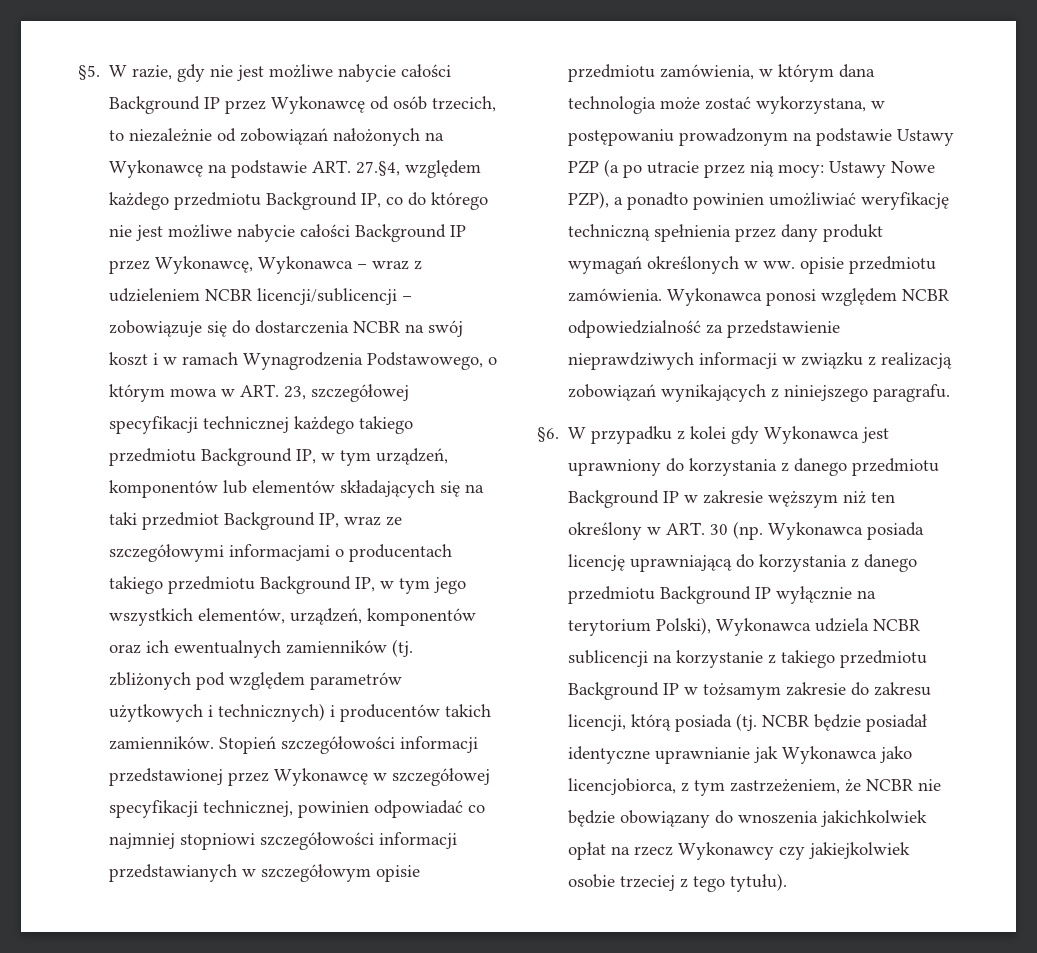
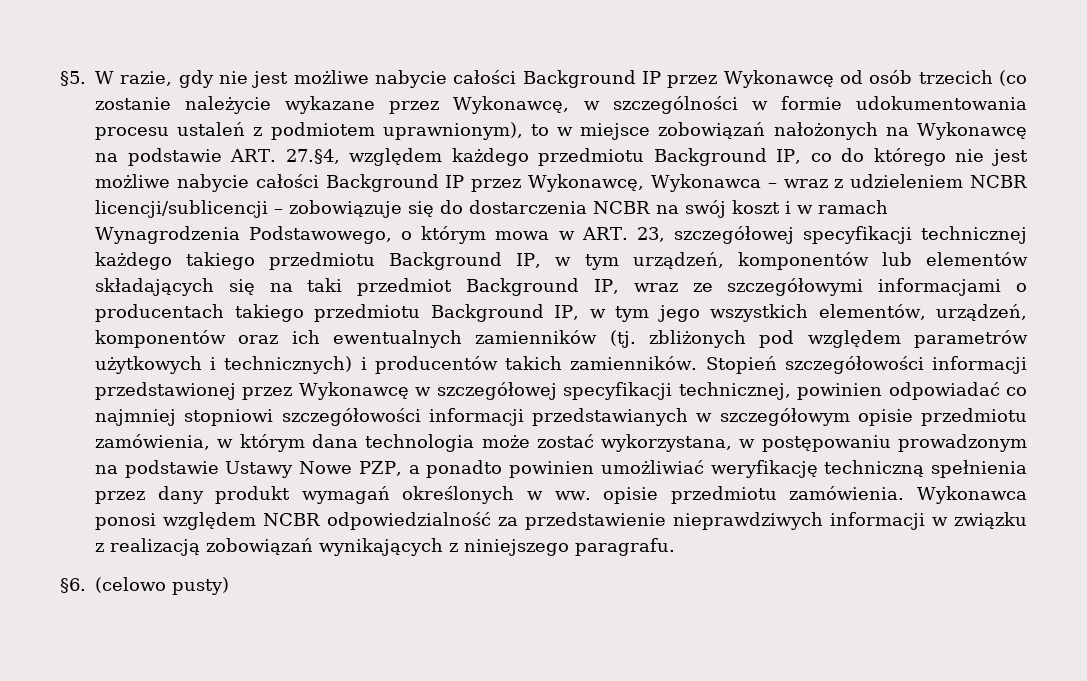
[432,96,497,112] [109,128,237,142] trzecich, to niezależnie od -> [918,70,1028,86] [95,96,1027,114] [95,122,651,140] trzecich (co zostanie należycie wykazane przez Wykonawcę, w szczególności w formie udokumentowania procesu ustaleń z podmiotem uprawnionym), to w miejsce
[568,159,936,178] [568,191,610,209] PZP (a po utracie przez nią mocy: Ustawy Nowe PZP), -> [299,461,402,476] Nowe PZP,
[568,426,890,444] [568,458,940,476] [568,490,896,508] [568,521,925,540] [568,554,918,572] [568,586,877,604] [568,617,921,636] [568,650,928,668] [568,682,932,700] [568,713,928,732] [568,746,913,764] [568,778,942,796] [568,810,928,828] [568,842,911,860] [568,873,788,892] W przypadku z kolei gdy Wykonawca jest uprawniony do korzystania z danego przedmiotu Background IP w zakresie węższym niż ten określony w ART. 30 (np. Wykonawca posiada licencję uprawniającą do korzystania z danego przedmiotu Background IP wyłącznie na terytorium Polski), Wykonawca udziela NCBR sublicencji na korzystanie z takiego przedmiotu Background IP w tożsamym zakresie do zakresu licencji, którą posiada (tj. NCBR będzie posiadał identyczne uprawnianie jak Wykonawca jako licencjobiorca, z tym zastrzeżeniem, że NCBR nie będzie obowiązany do wnoszenia jakichkolwiek opłat na rzecz Wykonawcy czy jakiejkolwiek osobie trzeciej z tego tytułu). -> [95,577,229,595] (celowo pusty)

